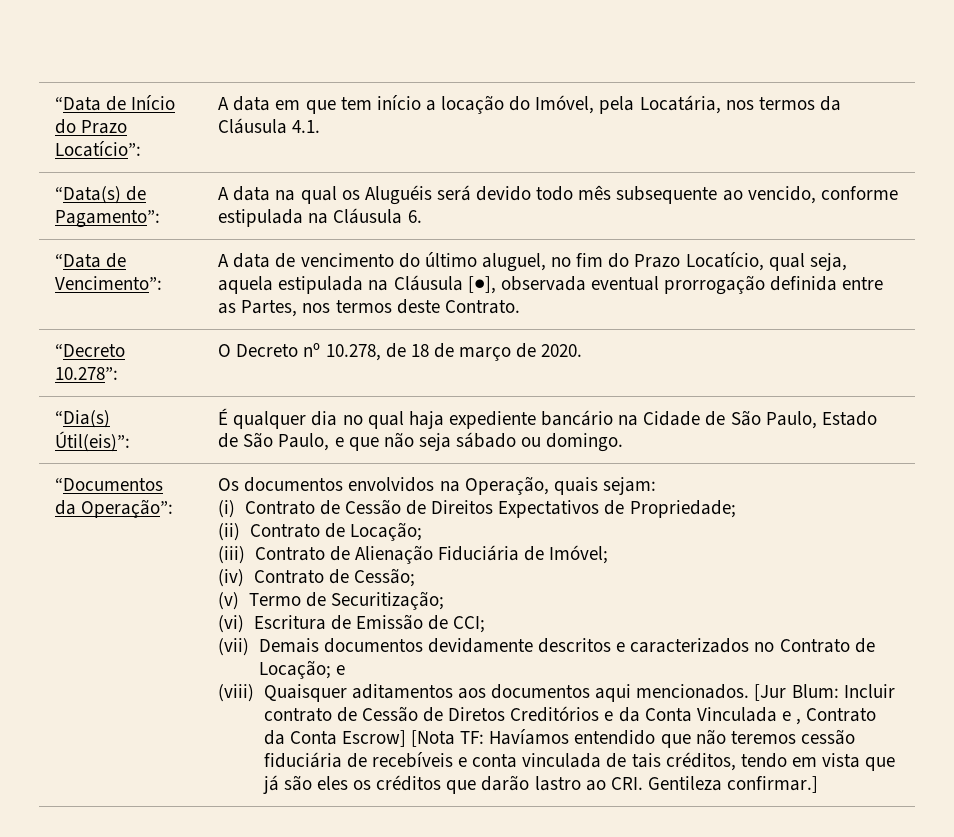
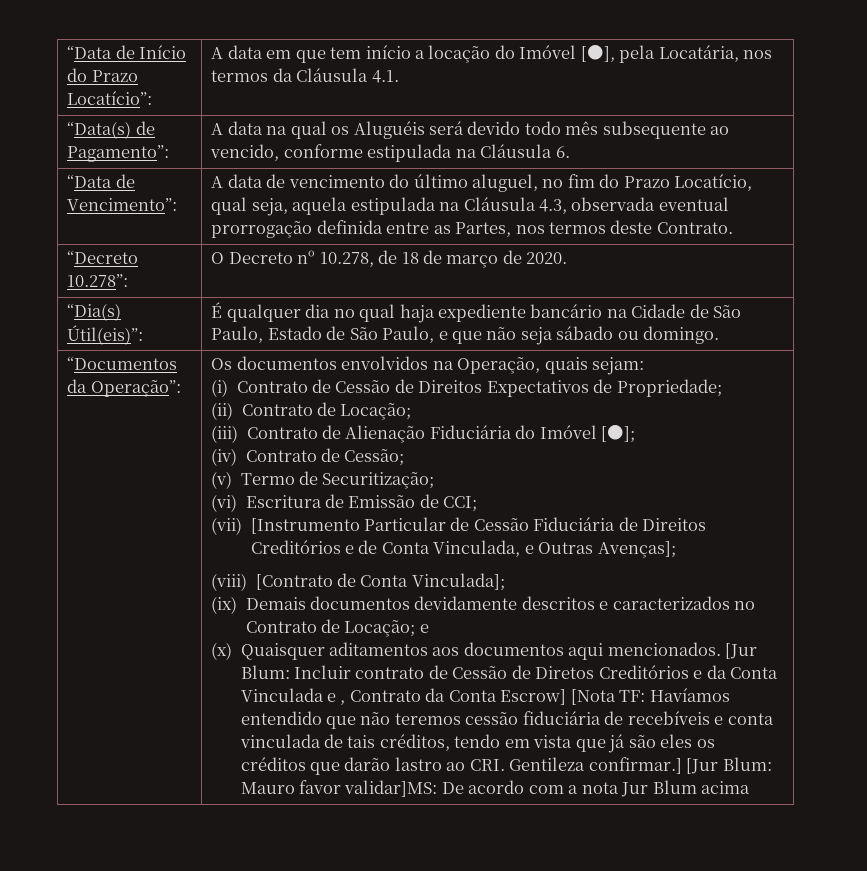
[535,95,595,114] Imóvel, -> [519,45,615,62] Imóvel [●],
[467,276,496,294] [●], -> [538,199,567,214] 4.3,
[524,545,609,564] de Imóvel; -> [515,425,636,443] do Imóvel [●];
(250, 647) none -> [250,517,707,534] [250,540,676,558] [211,573,505,591] [211,596,238,614] [Instrumento Particular de Cessão Fiduciária de Direitos Creditórios e de Conta Vinculada, e Outras Avenças]; // (viii) [Contrato de Conta Vinculada]; // (ix)
[218,684,255,702] (viii) -> [211,642,233,660] (x)
(819, 784) none -> [686,757,772,774] [240,780,751,797] [Jur Blum: Mauro favor validar]MS: De acordo com a nota Jur Blum acima

